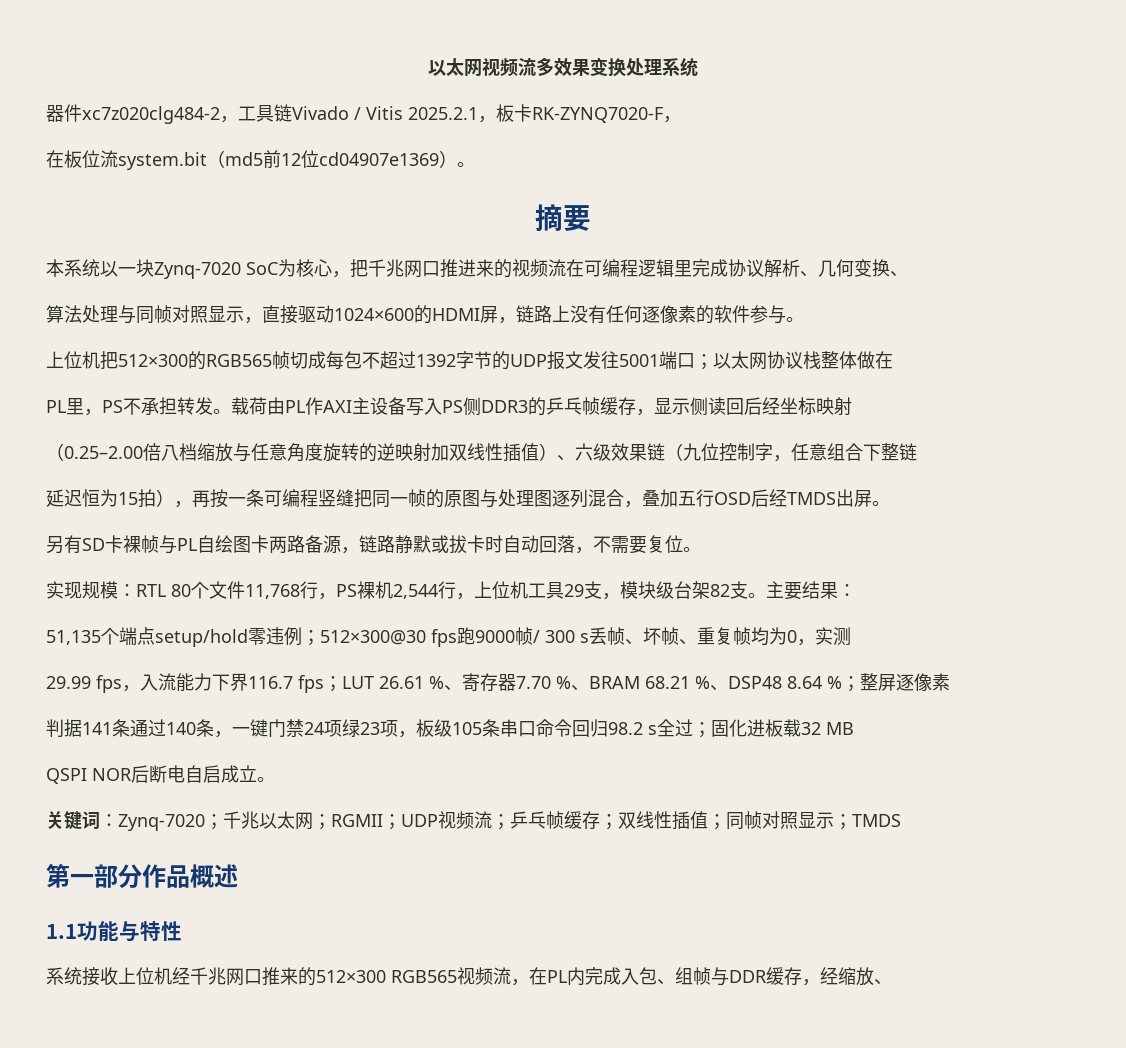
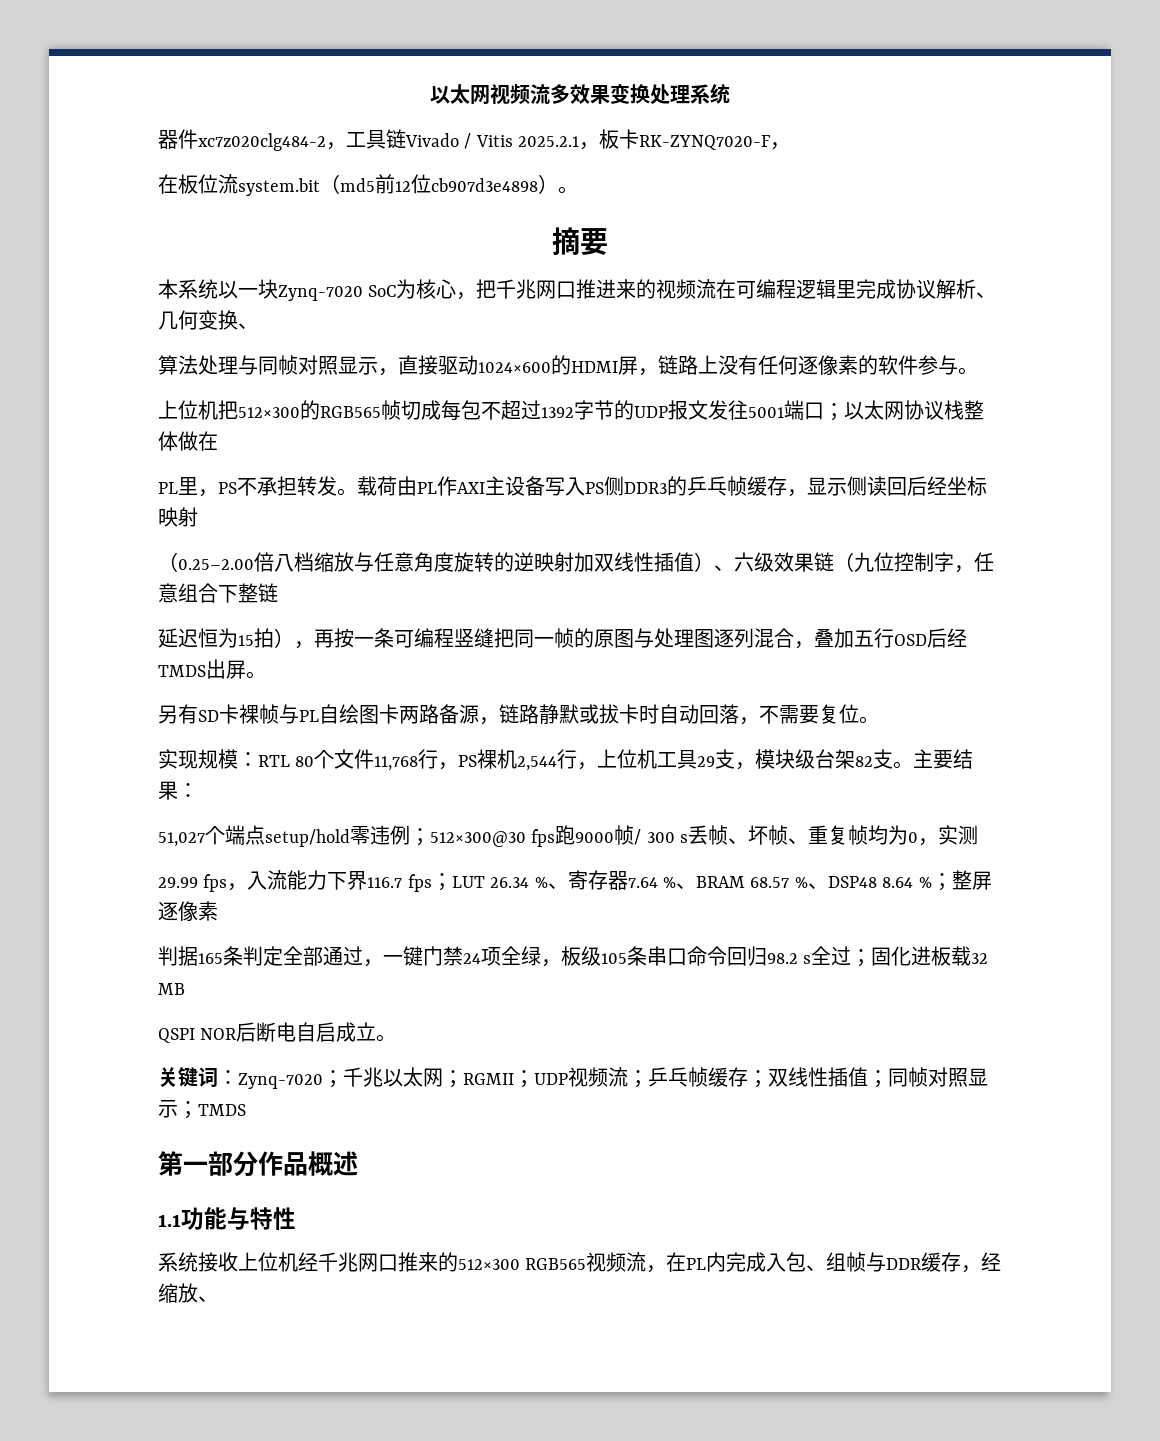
[319,152,439,166] cd04907e1369 -> [431,178,538,192] cb907d3e4898
[46,630,101,645] 51,135 -> [158,832,205,847] 51,027
[379,676,424,689] 26.61 -> [490,877,530,888] 26.34
[516,676,551,689] 7.70 -> [627,877,658,888] 7.64
[645,676,690,689] 68.21 -> [750,877,790,888] 68.57
[82,719,214,737] 141条通过140条 -> [198,946,363,966] 165条判定全部通过
[342,719,398,737] 绿23项 -> [501,946,541,966] 全绿

